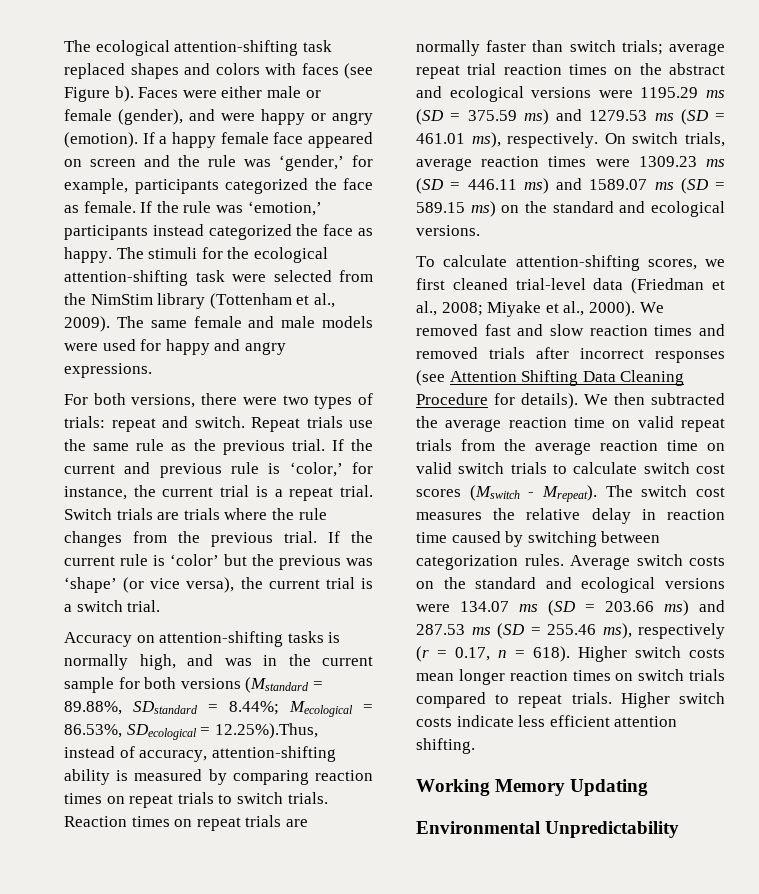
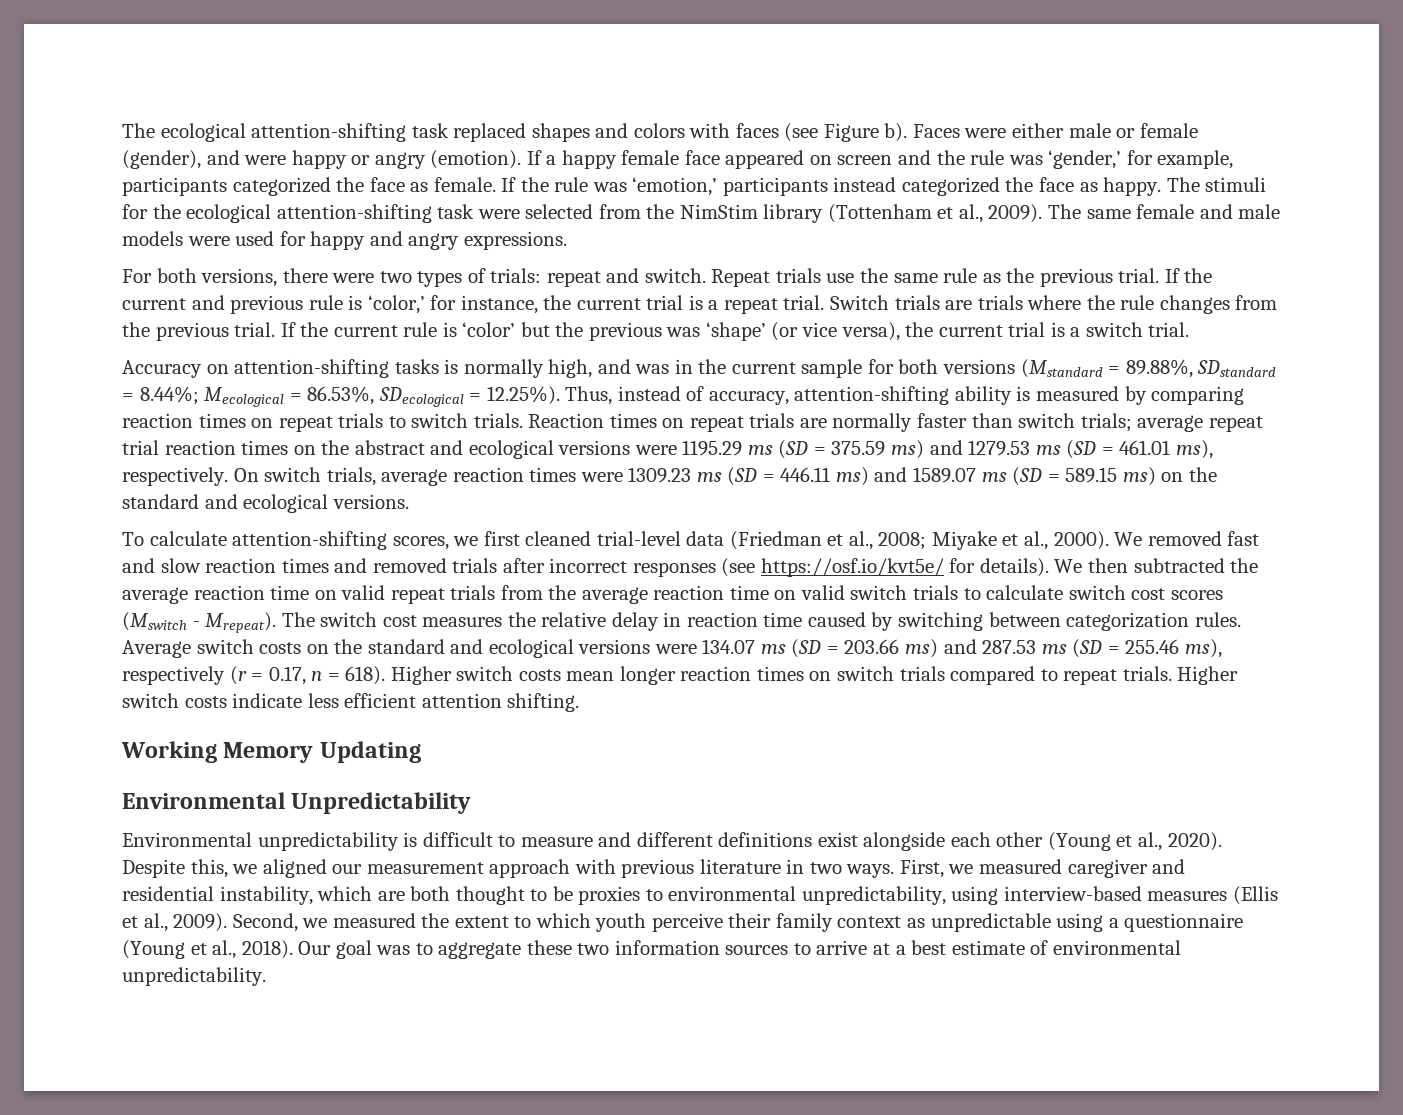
[214,723,318,739] 12.25%).Thus, -> [486,386,613,405] 12.25%). Thus,
[449,370,685,386] [416,393,488,405] Attention Shifting Data Cleaning Procedure -> [760,558,944,577] https://osf.io/kvt5e/
(680, 829) none -> [122,832,1222,851] [122,859,1186,878] [122,886,1279,905] [122,913,1244,932] [122,940,1181,959] [122,967,266,986] // Environmental unpredictability is difficult to measure and different definitions exist alongside each other (Young et al., 2020). Despite this, we aligned our measurement approach with previous literature in two ways. First, we measured caregiver and residential instability, which are both thought to be proxies to environmental unpredictability, using interview-based measures (Ellis et al., 2009). Second, we measured the extent to which youth perceive their family context as unpredictable using a questionnaire (Young et al., 2018). Our goal was to aggregate these two information sources to arrive at a best estimate of environmental unpredictability.

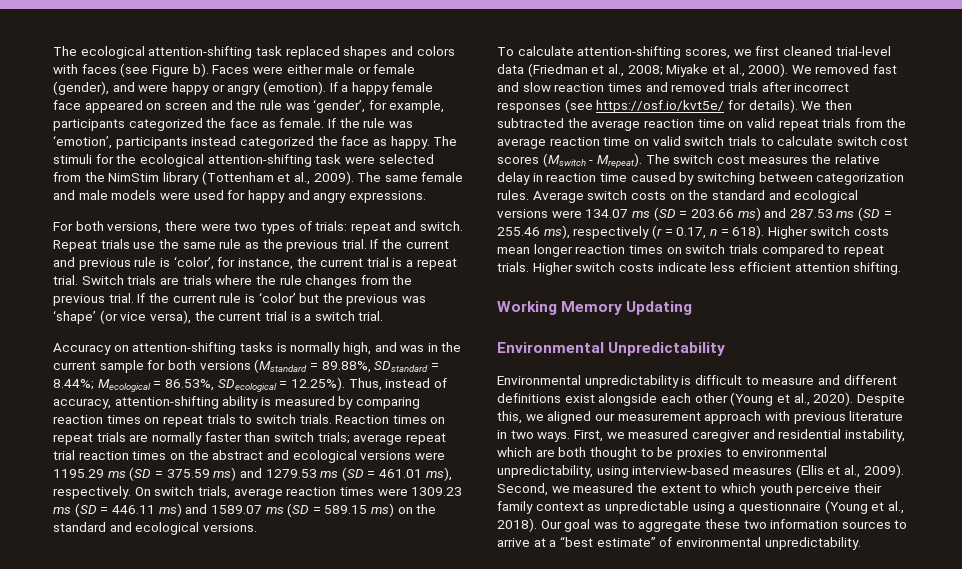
[1048,150,1122,169] ‘gender,’ -> [313,99,366,113] ‘gender’,
[632,177,718,196] ‘emotion,’ -> [53,135,112,149] ‘emotion’,
[367,295,425,314] ‘color,’ -> [173,256,214,270] ‘color’,
[911,940,1025,955] best estimate -> [559,536,656,547] “best estimate”

